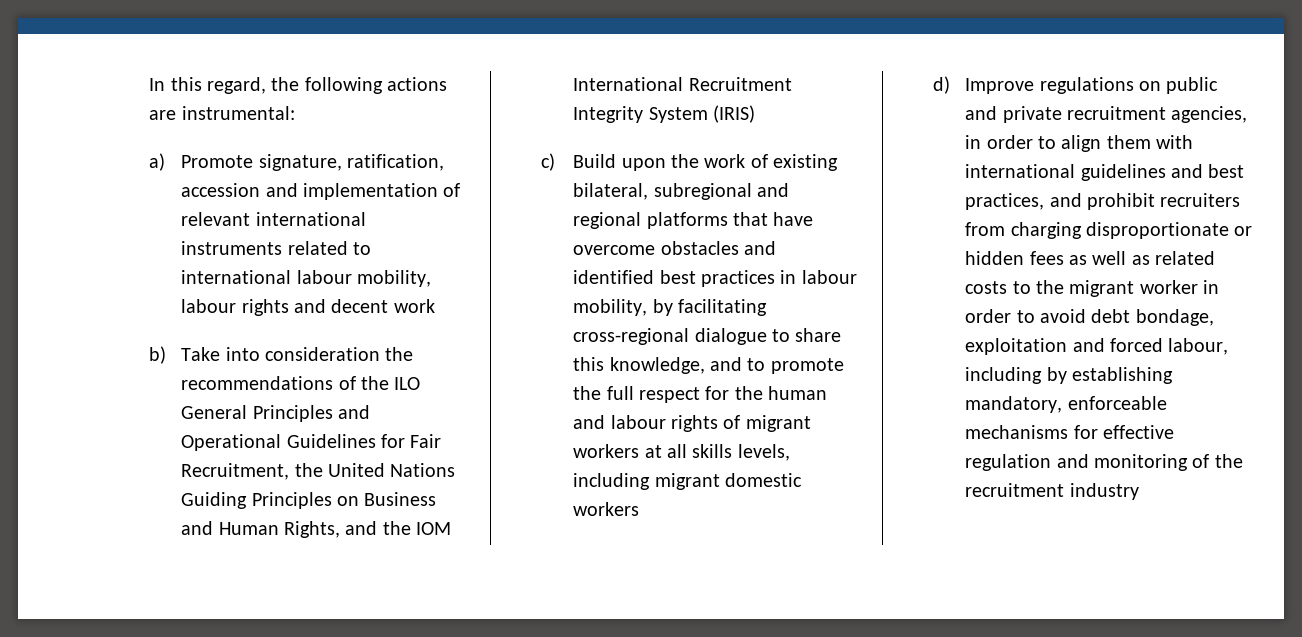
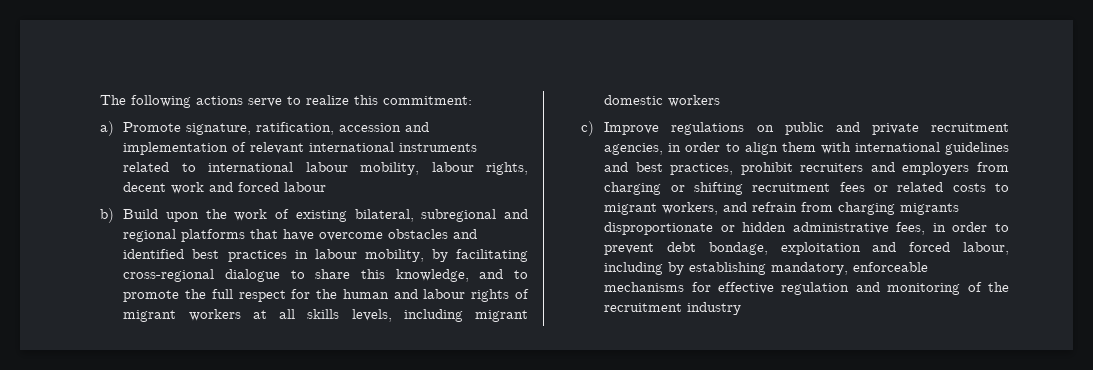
[149,77,448,94] [149,106,295,120] In this regard, the following actions are instrumental: -> [100,95,473,108] The following actions serve to realize this commitment:
[241,299,327,316] rights and -> [486,162,528,175] rights,
[149,346,414,364] [181,376,421,390] [181,405,371,422] [181,434,442,451] [181,463,456,480] [181,492,437,509] [181,521,452,538] [573,77,792,91] [573,105,756,123] [541,153,556,171] // b) Take into consideration the recommendations of the ILO General Principles and Operational Guidelines for Fair Recruitment, the United Nations Guiding Principles on Business and Human Rights, and the IOM International Recruitment Integrity System (IRIS) // c) -> [209,182,327,192] [100,208,115,223] and forced labour // b)
[933,76,951,94] d) -> [581,121,595,136] c)
[1049,193,1082,207] and -> (734, 169) none
[965,222,1253,239] [965,251,1216,265] [965,280,1220,297] [965,309,1087,323] from charging disproportionate or hidden fees as well as related costs to the migrant worker in order to avoid -> [870,162,1009,175] [604,182,1009,195] [604,202,960,215] [604,222,1009,235] [604,243,655,255] and employers from charging or shifting recruitment fees or related costs to migrant workers, and refrain from charging migrants disproportionate or hidden administrative fees, in order to prevent

